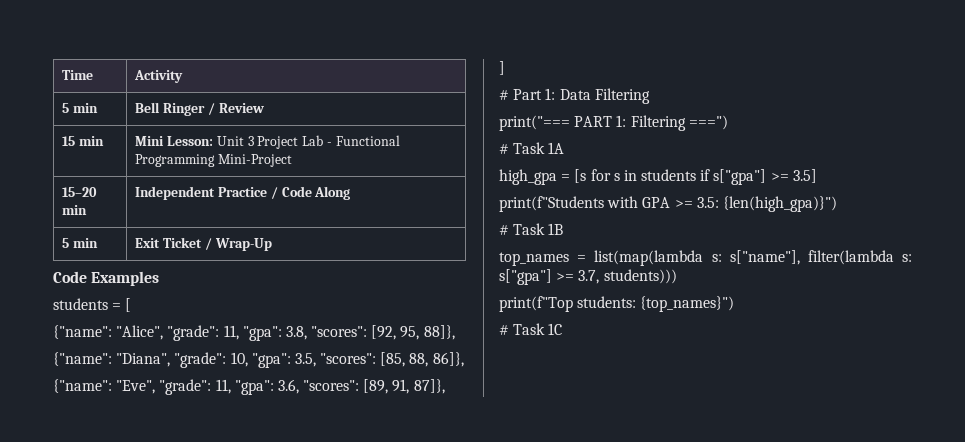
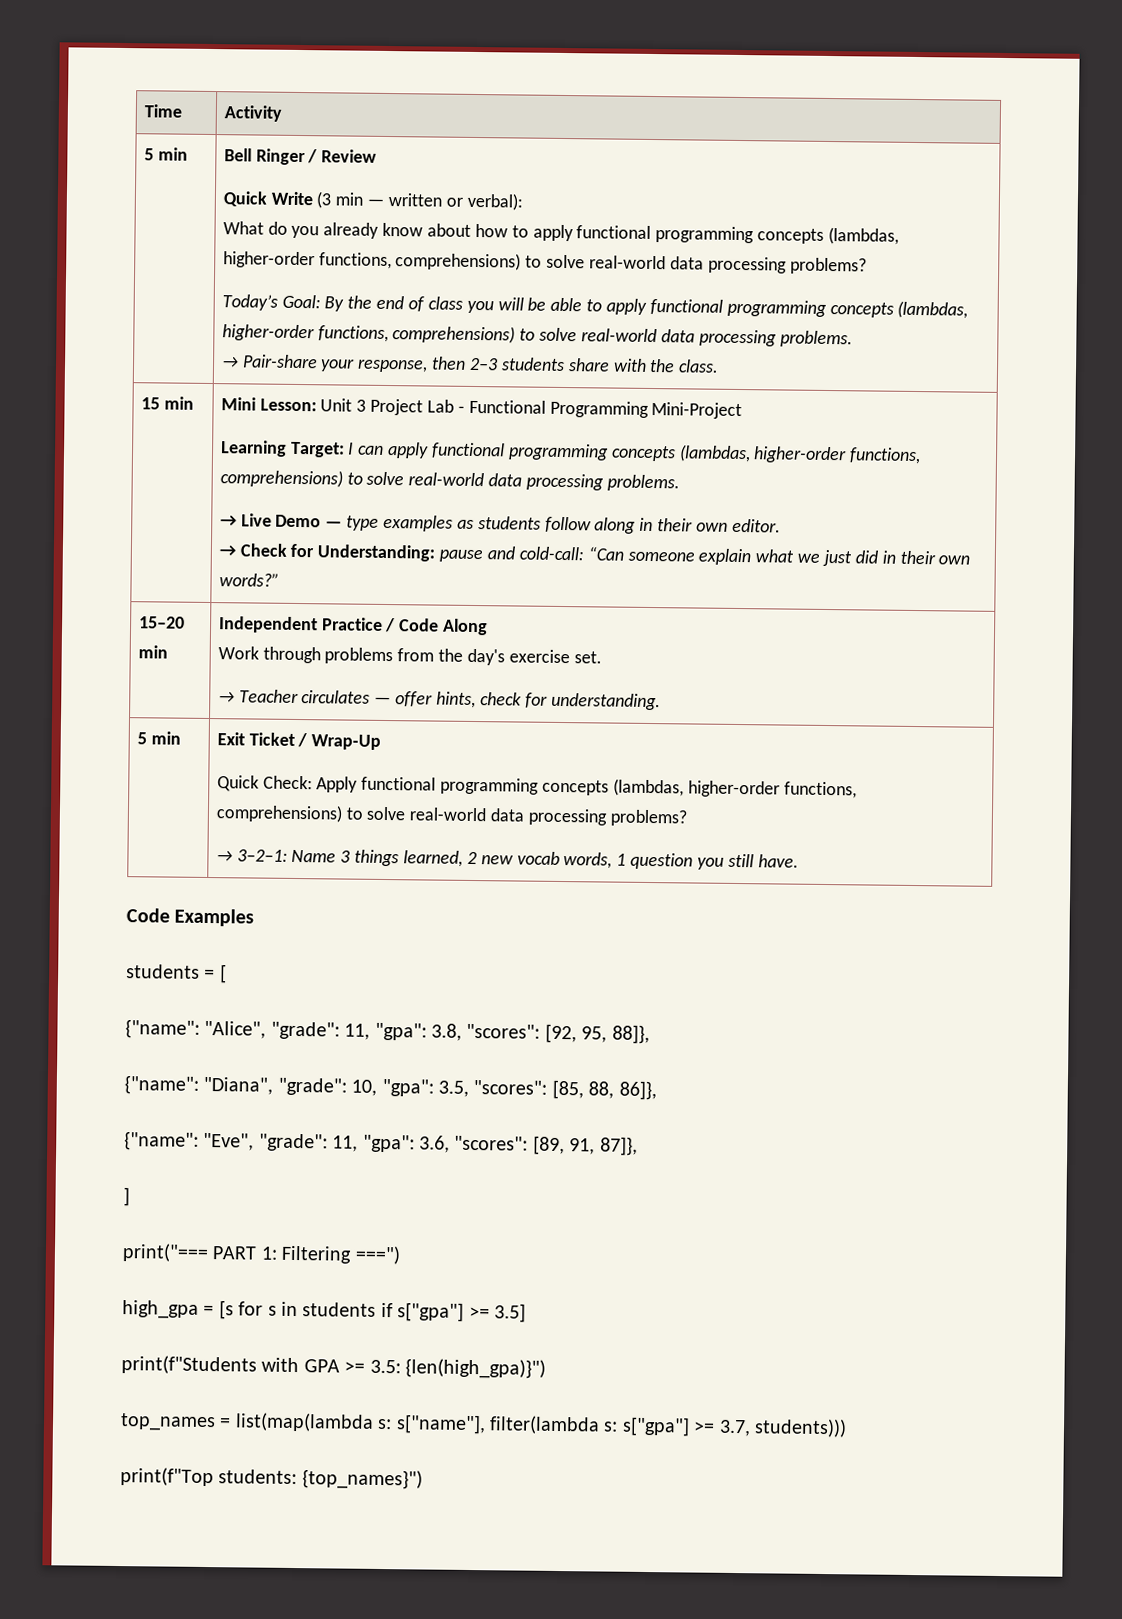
(264, 108) none -> [222,191,523,211] [222,221,900,245] [222,251,867,275] [221,294,969,319] [221,324,853,348] [220,354,720,373] // Quick Write (3 min — written or verbal): // What do you already know about how to apply functional programming concepts (lambdas, higher-order functions, comprehensions) to solve real-world data processing problems? // Today’s Goal: By the end of class you will be able to apply functional programming concepts (lambdas, higher-order functions, comprehensions) to solve real-world data processing problems. // → Pair-share your response, then 2–3 students share with the class.
(293, 160) none -> [219,440,922,465] [219,469,680,492] [219,513,781,534] [218,543,971,567] [218,573,280,587] // Learning Target: I can apply functional programming concepts (lambdas, higher-order functions, comprehensions) to solve real-world data processing problems. // → Live Demo — type examples as students follow along in their own editor. // → Check for Understanding: pause and cold-call: “Can someone explain what we just did in their own words?”
(351, 193) none -> [217,646,602,666] [217,689,661,711] // Work through problems from the day's exercise set. // → Teacher circulates — offer hints, check for understanding.
(272, 244) none -> [216,775,857,799] [215,804,687,827] [215,849,799,870] // Quick Check: Apply functional programming concepts (lambdas, higher-order functions, comprehensions) to solve real-world data processing problems? // → 3–2–1: Name 3 things learned, 2 new vocab words, 1 question you still have.
[499,88,650,104] // # Part 1: Data Filtering -> (130, 1197) none
[499,142,565,154] // # Task 1A -> (401, 1255) none
[499,223,564,235] // # Task 1B -> (546, 1368) none
[499,323,563,335] // # Task 1C -> (423, 1479) none

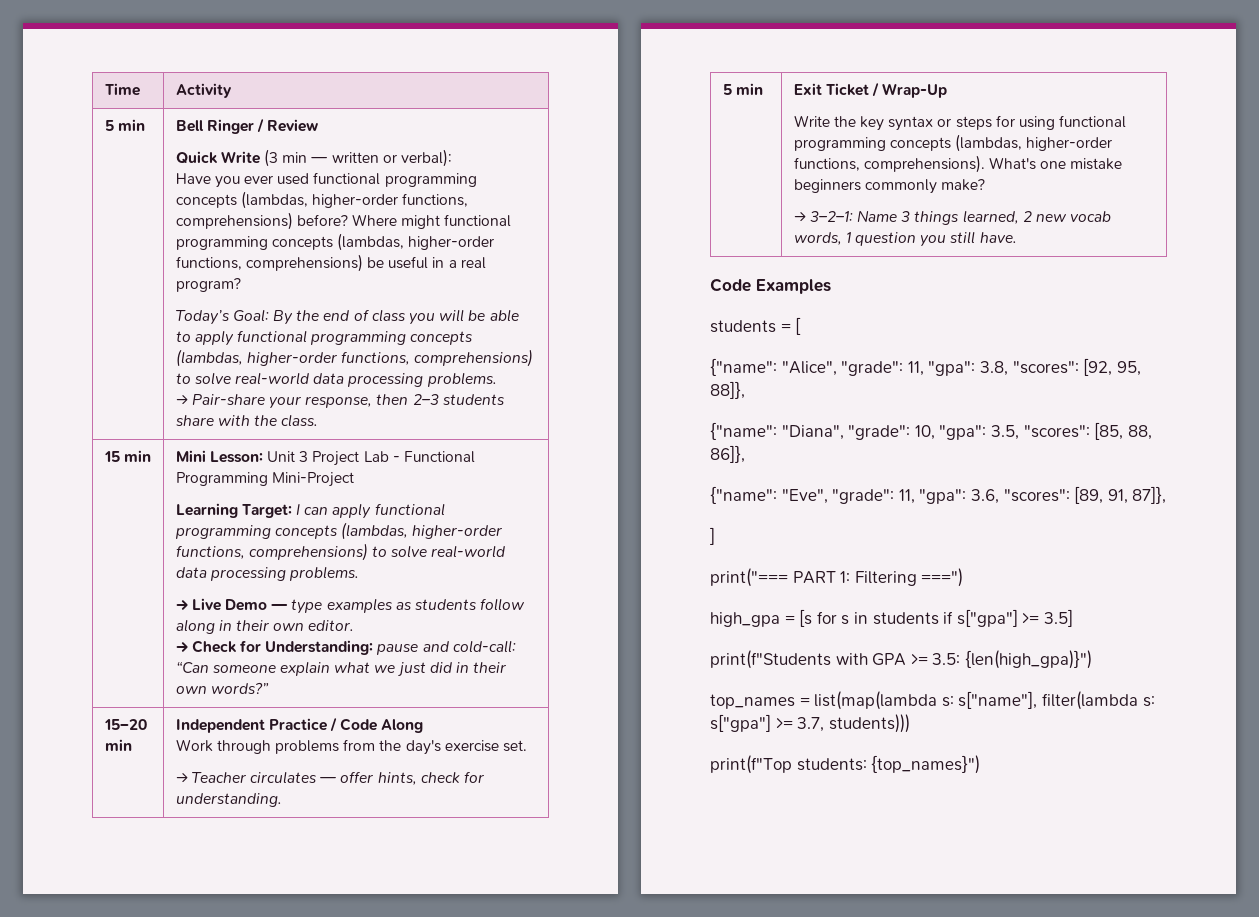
[222,221,900,245] [222,251,867,275] What do you already know about how to apply functional programming concepts (lambdas, higher-order functions, comprehensions) to solve real-world data processing problems? -> [175,172,477,188] [175,191,469,209] [175,212,512,230] [175,233,495,251] [175,254,486,272] [175,278,241,292] Have you ever used functional programming concepts (lambdas, higher-order functions, comprehensions) before? Where might functional programming concepts (lambdas, higher-order functions, comprehensions) be useful in a real program?
[216,775,857,799] [215,804,687,827] Quick Check: Apply functional programming concepts (lambdas, higher-order functions, comprehensions) to solve real-world data processing problems? -> [793,115,1127,131] [793,134,1113,152] [793,155,1123,173] [793,179,986,194] Write the key syntax or steps for using functional programming concepts (lambdas, higher-order functions, comprehensions). What's one mistake beginners commonly make?

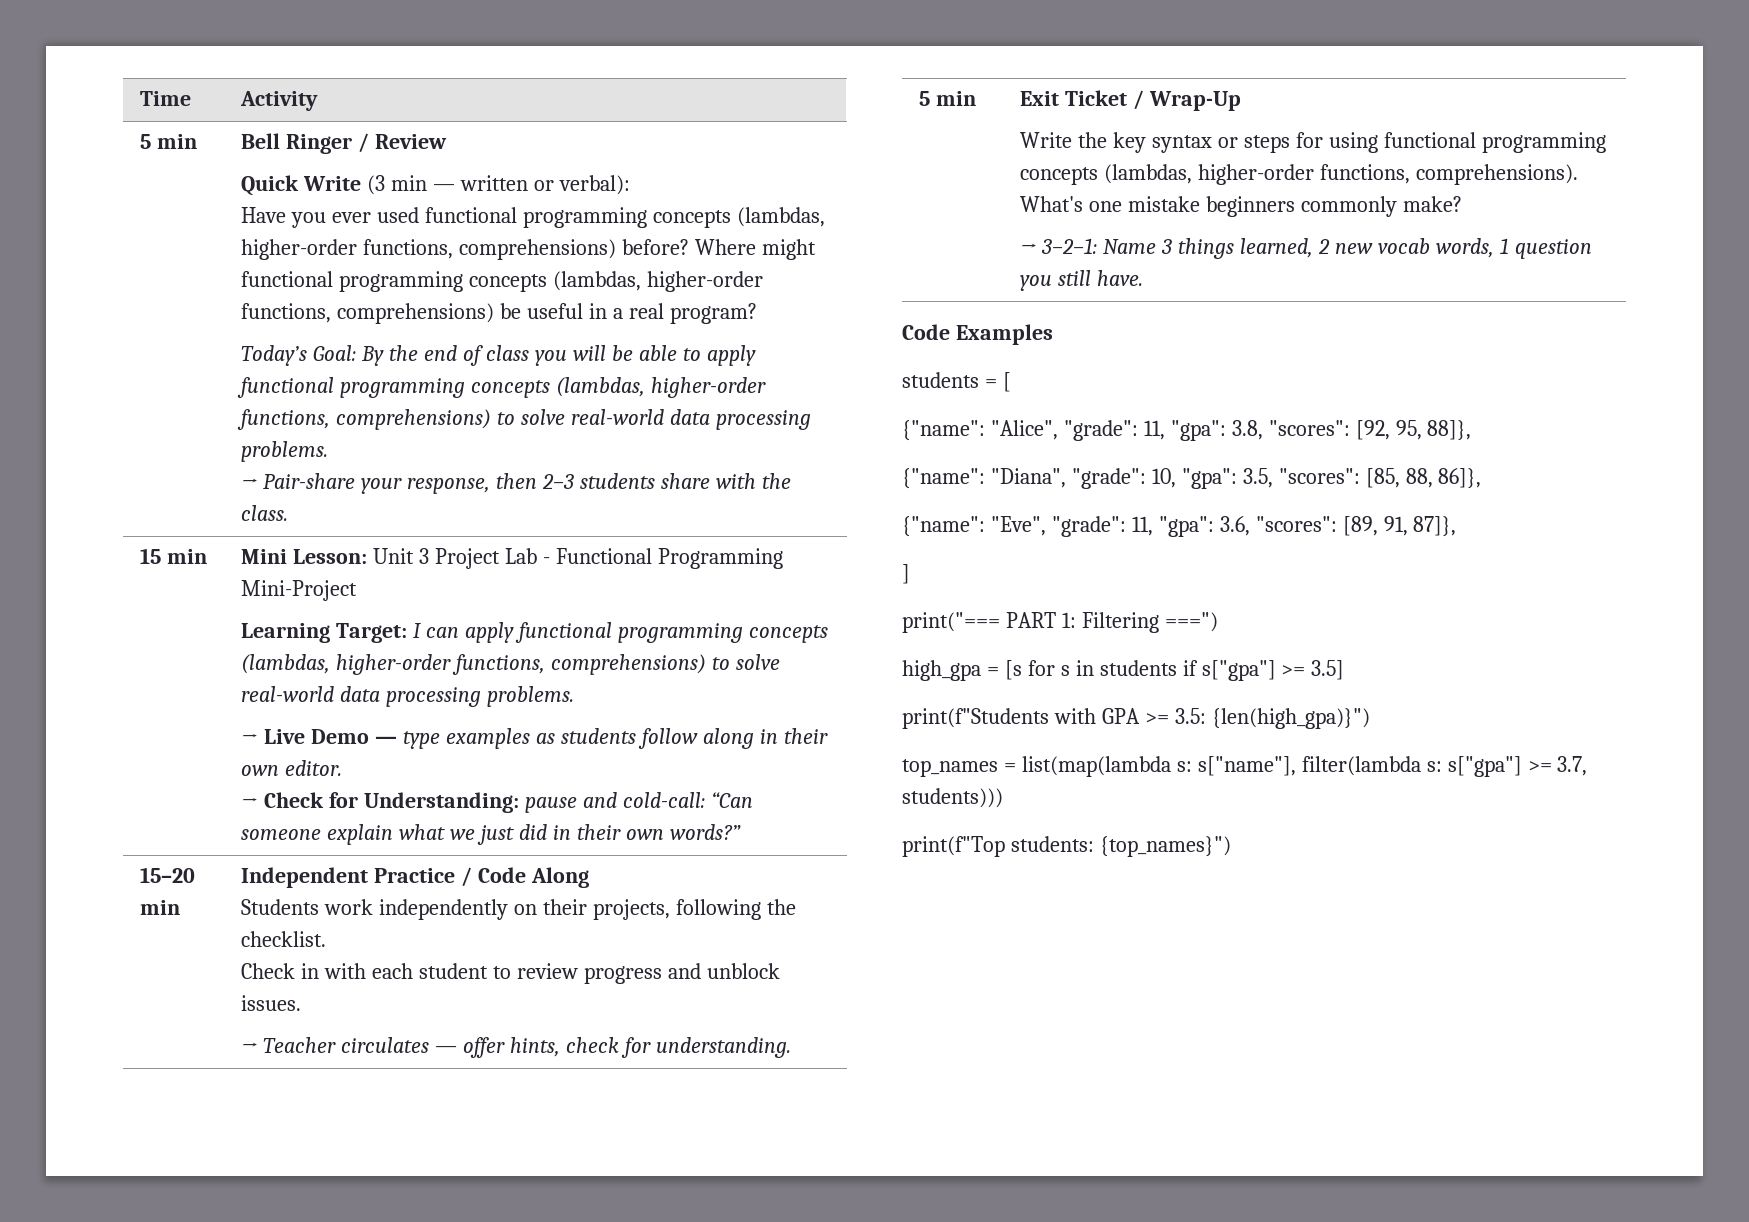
[175,739,527,755] Work through problems from the day's exercise set. -> [241,899,797,920] [241,931,327,947] [241,963,780,984] [241,995,302,1011] Students work independently on their projects, following the checklist. // Check in with each student to review progress and unblock issues.

